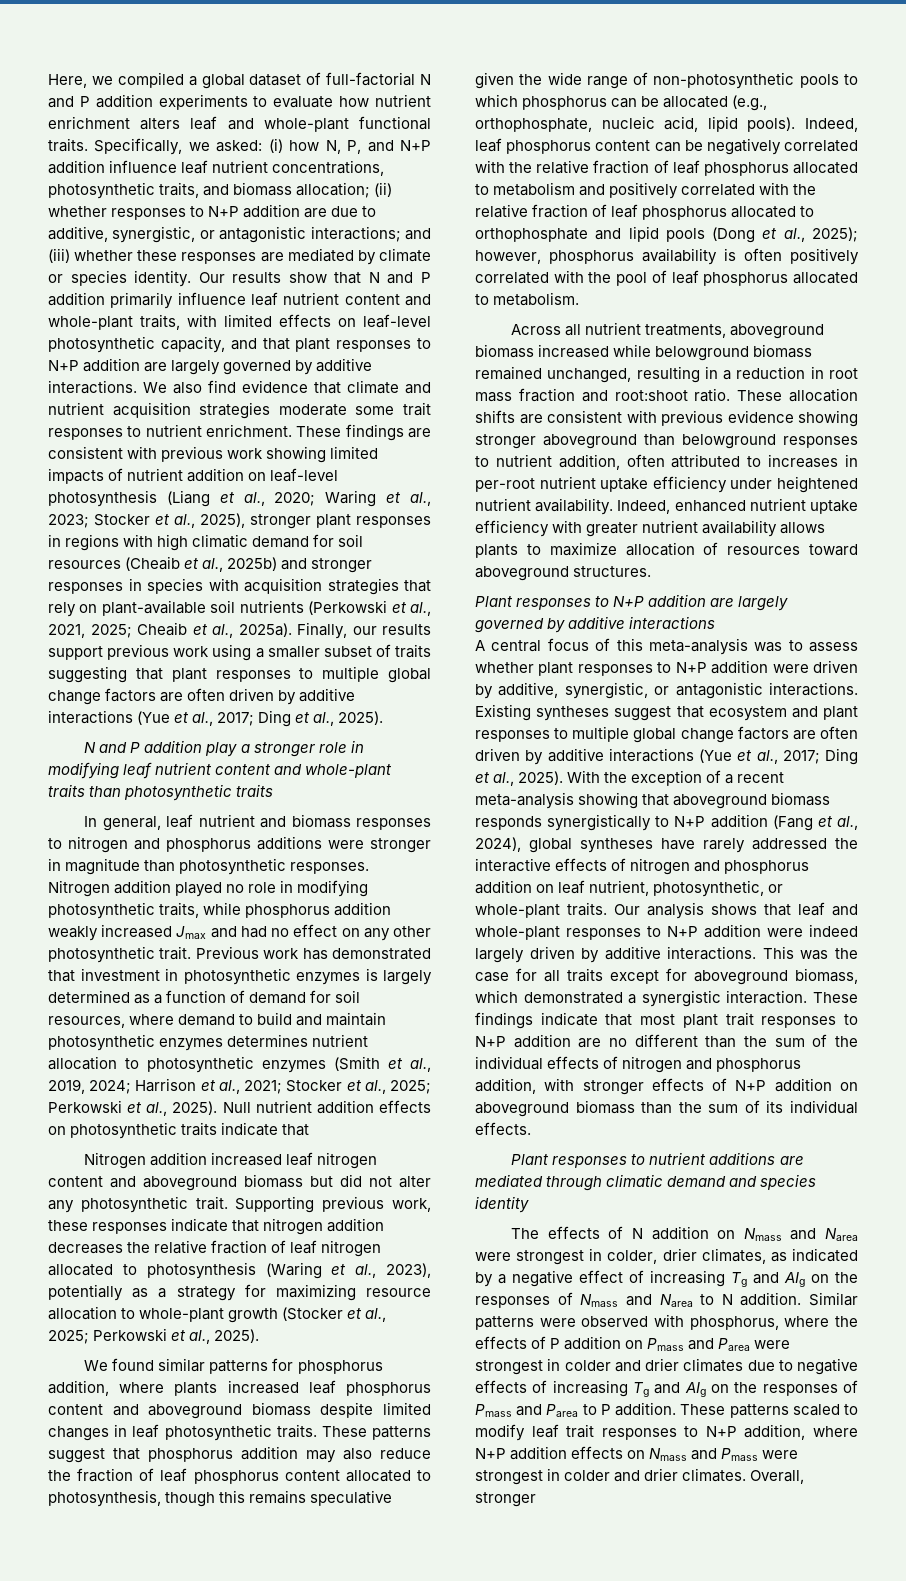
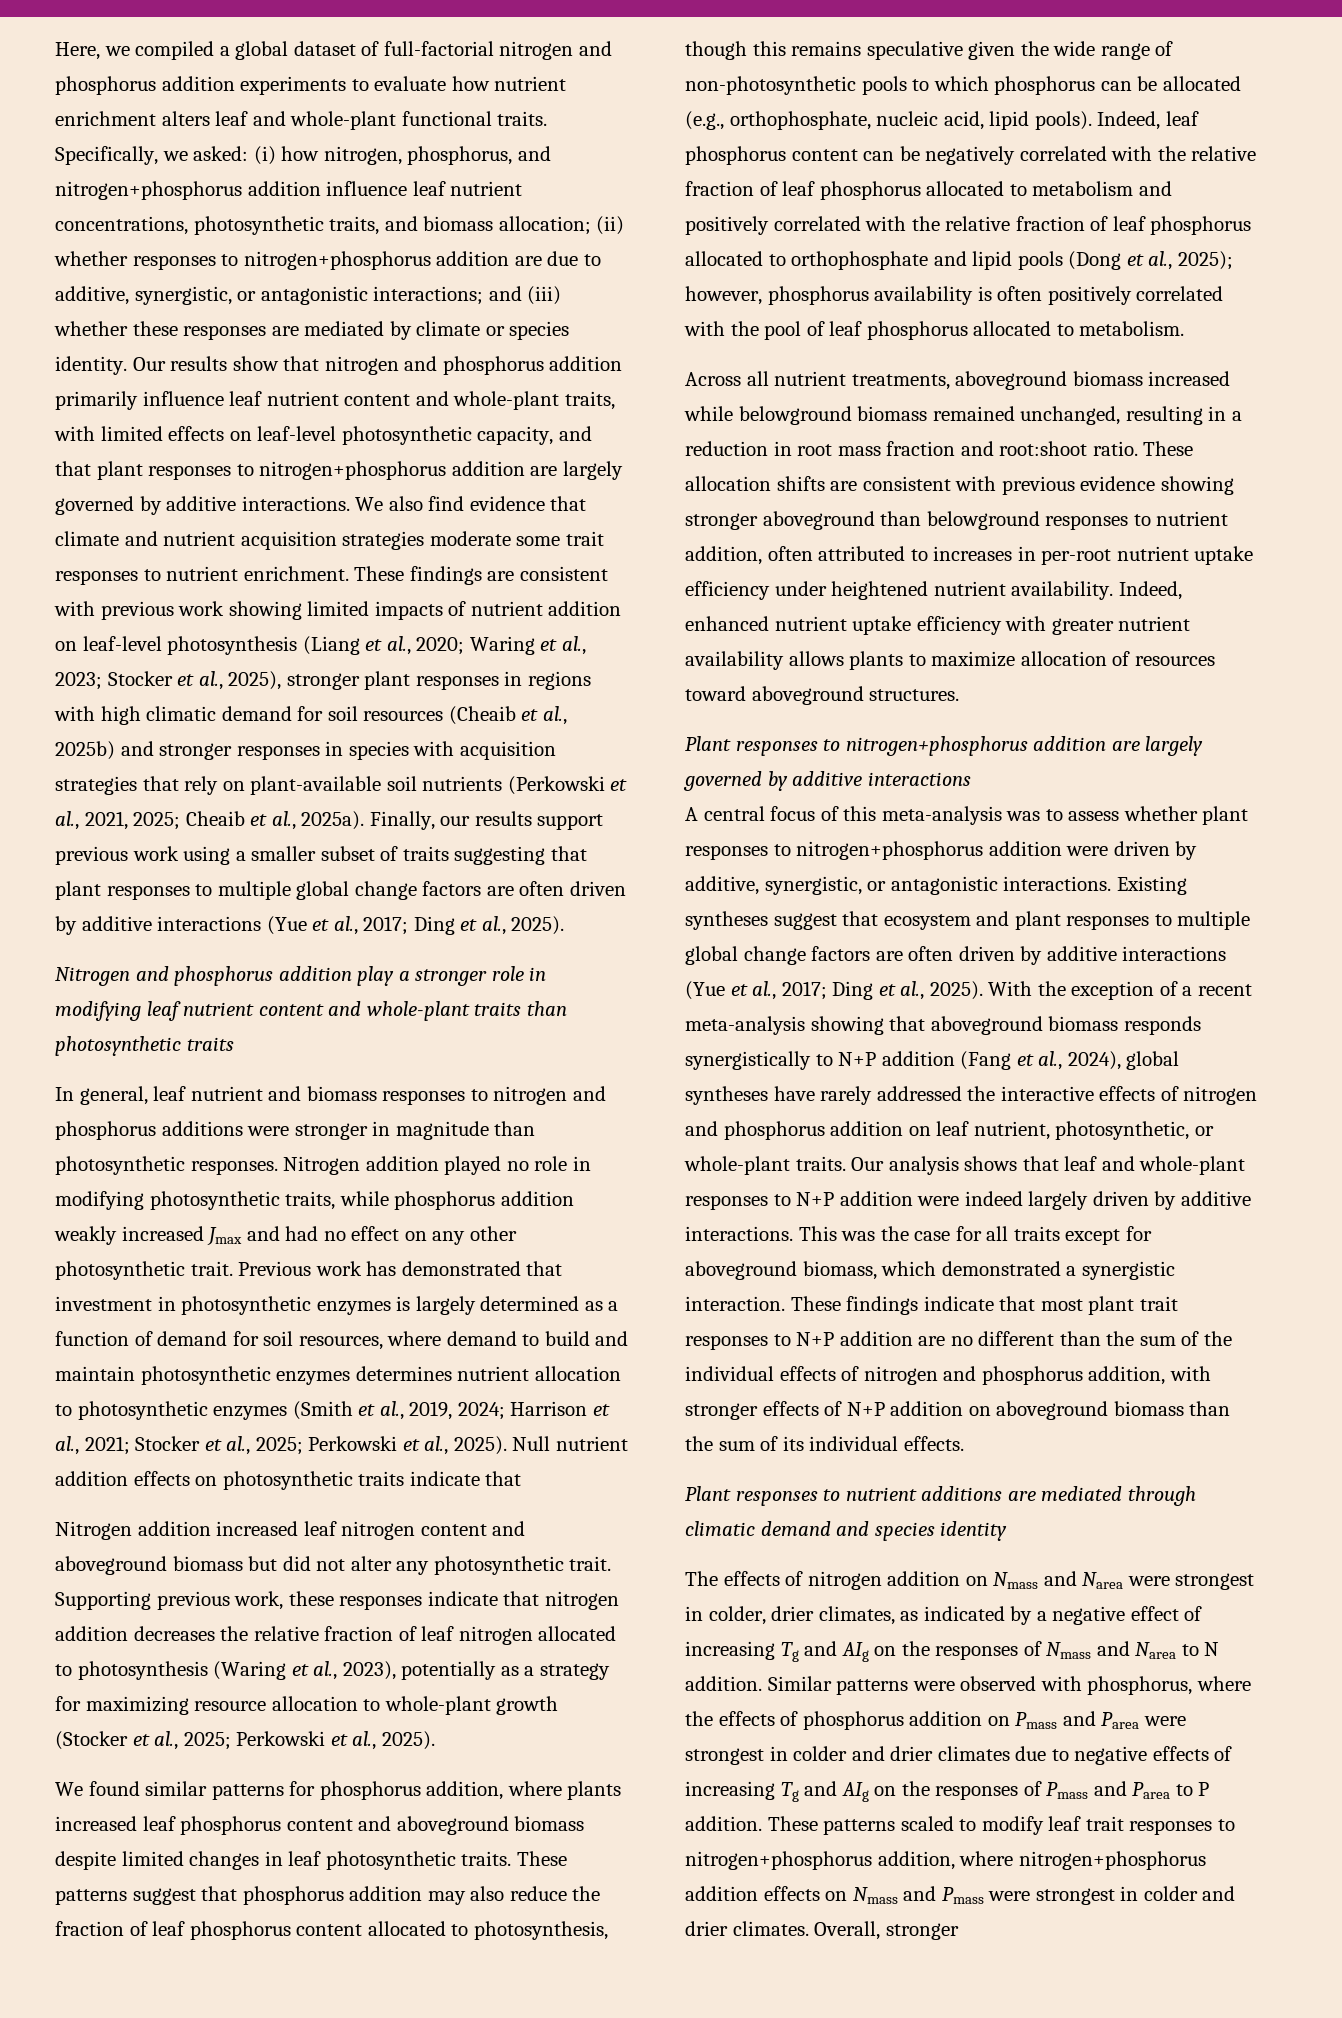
[420,74,431,85] [48,96,90,108] N and P -> [499,41,612,60] [55,76,156,95] nitrogen and phosphorus
[325,140,432,154] N, P, and N+P -> [323,146,551,165] [55,181,242,200] nitrogen, phosphorus, and nitrogen+phosphorus
[208,206,240,217] N+P -> [243,251,431,270] nitrogen+phosphorus
[368,272,431,284] N and P -> [324,356,544,375] nitrogen and phosphorus
[48,360,79,371] N+P -> [259,461,447,480] nitrogen+phosphorus
[84,742,141,753] N and P -> [55,966,274,986] Nitrogen and phosphorus
[613,596,645,607] N+P -> [845,736,1028,756] nitrogen+phosphorus
[675,662,707,673] N+P -> [796,841,984,860] nitrogen+phosphorus
[632,1228,644,1239] N -> [807,1571,882,1590] nitrogen
[550,1338,561,1349] P -> [802,1711,904,1730] phosphorus
[705,1424,858,1440] [475,1448,506,1459] N+P addition, where N+P -> [685,1851,1206,1870] nitrogen+phosphorus addition, where nitrogen+phosphorus

